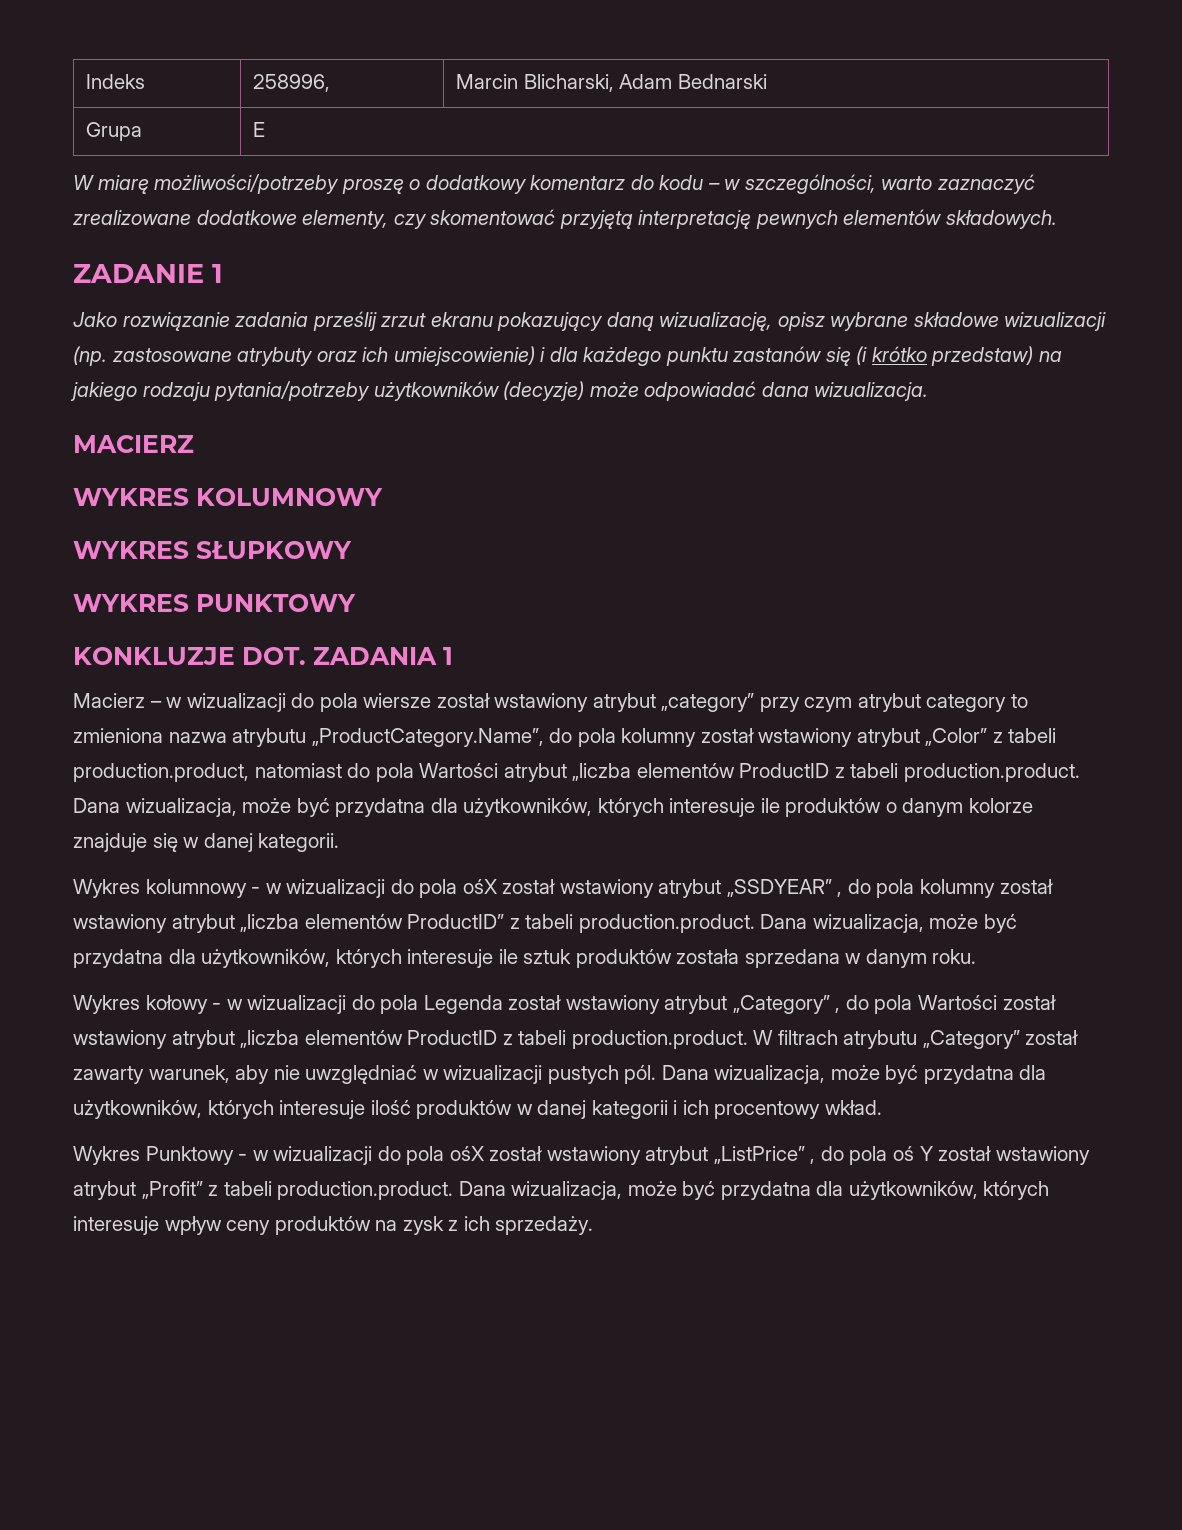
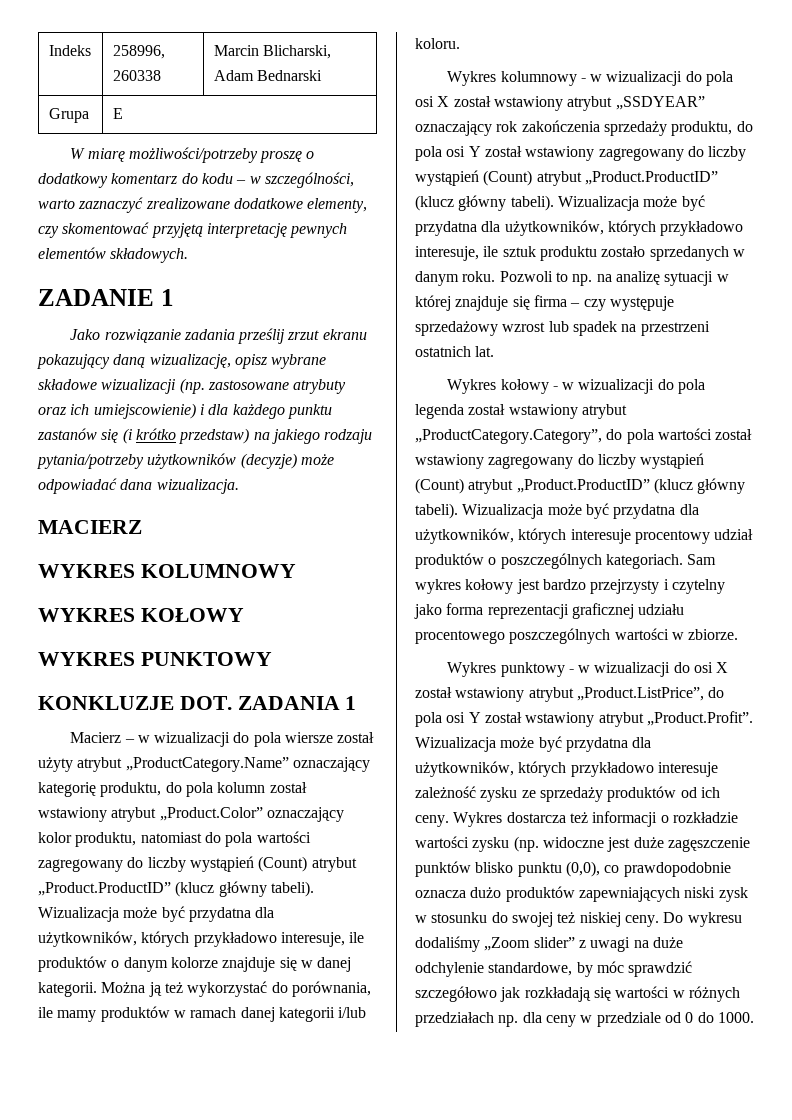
(331, 83) none -> [112,70,161,81] 260338
[196,541,352,559] SŁUPKOWY -> [140,608,244,622] KOŁOWY
[494,693,1029,712] [73,728,1057,747] [73,763,1080,782] [73,798,756,817] wstawiony atrybut „category” przy czym atrybut category to zmieniona nazwa atrybutu „ProductCategory.Name”, do pola kolumny został wstawiony atrybut „Color” z tabeli production.product, natomiast do pola Wartości atrybut „liczba elementów ProductID z tabeli production.product. Dana wizualizacja, może być przydatna dla użytkowników, których interesuje -> [38,757,370,772] [38,782,307,797] [38,807,344,822] [38,831,311,847] [38,856,357,872] [38,881,314,897] [38,906,275,922] [38,931,345,947] użyty atrybut „ProductCategory.Name” oznaczający kategorię produktu, do pola kolumn został wstawiony atrybut „Product.Color” oznaczający kolor produktu, natomiast do pola wartości zagregowany do liczby wystąpień (Count) atrybut „Product.ProductID” (klucz główny tabeli). Wizualizacja może być przydatna dla użytkowników, których przykładowo interesuje,
(340, 842) none -> [101,981,371,997] [38,1006,367,1022] [415,38,460,49] Można ją też wykorzystać do porównania, ile mamy produktów w ramach danej kategorii i/lub koloru.
[462,879,497,894] ośX -> [415,96,450,107] osi X
[837,879,1053,898] [73,914,1017,933] [73,949,977,968] , do pola kolumny został wstawiony atrybut „liczba elementów ProductID” z tabeli production.product. Dana wizualizacja, może być przydatna dla użytkowników, których interesuje ile sztuk produktów została sprzedana w danym roku. -> [415,120,753,136] [415,146,747,161] [415,170,718,186] [415,195,705,211] [415,220,744,236] [415,246,745,261] [415,271,729,286] [415,295,674,311] [415,321,710,336] [415,346,495,357] oznaczający rok zakończenia sprzedaży produktu, do pola osi Y został wstawiony zagregowany do liczby wystąpień (Count) atrybut „Product.ProductID” (klucz główny tabeli). Wizualizacja może być przydatna dla użytkowników, których przykładowo interesuje, ile sztuk produktu zostało sprzedanych w danym roku. Pozwoli to np. na analizę sytuacji w której znajduje się firma – czy występuje sprzedażowy wzrost lub spadek na przestrzeni ostatnich lat.
[423,995,1056,1014] [73,1030,1079,1049] [73,1065,1047,1084] [73,1100,882,1119] [73,1146,915,1165] Legenda został wstawiony atrybut „Category” , do pola Wartości został wstawiony atrybut „liczba elementów ProductID z tabeli production.product. W filtrach atrybutu „Category” został zawarty warunek, aby nie uwzględniać w wizualizacji pustych pól. Dana wizualizacja, może być przydatna dla użytkowników, których interesuje ilość produktów w danej kategorii i ich procentowy wkład. // Wykres Punktowy - w wizualizacji do pola ośX został wstawiony atrybut „ListPrice” , do pola oś -> [415,404,627,419] [415,428,753,444] [415,453,705,469] [415,478,746,494] [415,503,699,519] [415,528,754,544] [415,553,717,569] [415,579,725,594] [414,603,685,619] [415,628,739,644] [447,662,729,677] [415,687,725,702] [415,712,466,727] legenda został wstawiony atrybut „ProductCategory.Category”, do pola wartości został wstawiony zagregowany do liczby wystąpień (Count) atrybut „Product.ProductID” (klucz główny tabeli). Wizualizacja może być przydatna dla użytkowników, których interesuje procentowy udział produktów o poszczególnych kategoriach. Sam wykres kołowy jest bardzo przejrzysty i czytelny jako forma reprezentacji graficznej udziału procentowego poszczególnych wartości w zbiorze. // Wykres punktowy - w wizualizacji do osi X został wstawiony atrybut „Product.ListPrice”, do pola osi
[141,1181,1050,1200] [73,1216,594,1235] „Profit” z tabeli production.product. Dana wizualizacja, może być przydatna dla użytkowników, których interesuje wpływ ceny produktów na zysk z ich sprzedaży. -> [646,711,753,726] [415,736,652,752] [415,761,718,777] [415,786,720,802] [415,811,738,827] [415,836,750,852] [415,861,731,877] [415,886,748,902] [415,912,742,927] [415,936,683,952] [415,961,693,977] [415,986,740,1002] [415,1012,754,1027] „Product.Profit”. Wizualizacja może być przydatna dla użytkowników, których przykładowo interesuje zależność zysku ze sprzedaży produktów od ich ceny. Wykres dostarcza też informacji o rozkładzie wartości zysku (np. widoczne jest duże zagęszczenie punktów blisko punktu (0,0), co prawdopodobnie oznacza dużo produktów zapewniających niski zysk w stosunku do swojej też niskiej ceny. Do wykresu dodaliśmy „Zoom slider” z uwagi na duże odchylenie standardowe, by móc sprawdzić szczegółowo jak rozkładają się wartości w różnych przedziałach np. dla ceny w przedziale od 0 do 1000.

